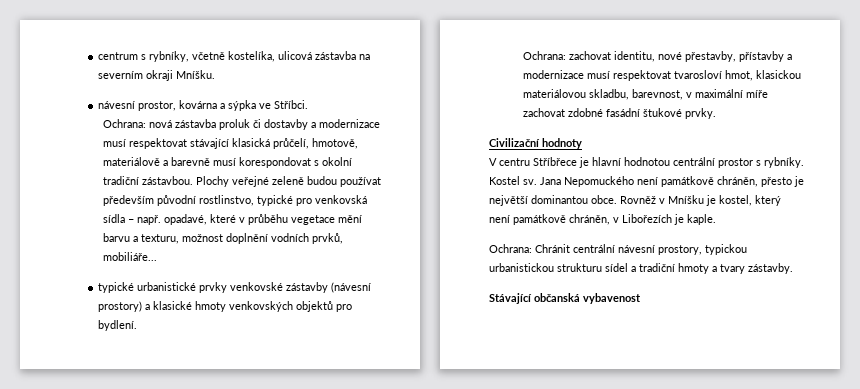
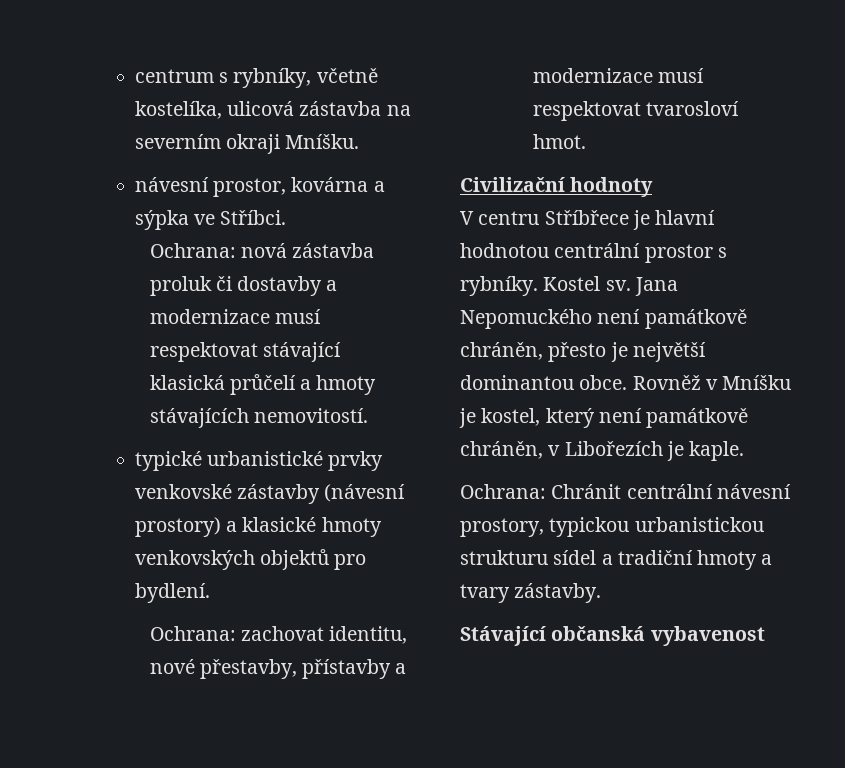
[272,138,358,149] [102,157,352,168] [102,176,381,187] [102,195,367,206] [102,214,362,225] [102,233,343,244] [102,252,157,261] průčelí, hmotově, materiálově a barevně musí korespondovat s okolní tradiční zástavbou. Plochy veřejné zeleně budou používat především původní rostlinstvo, typické pro venkovská sídla – např. opadavé, které v průběhu vegetace mění barvu a texturu, možnost doplnění vodních prvků, mobiliáře... -> [229,374,377,395] [149,408,368,428] průčelí a hmoty stávajících nemovitostí.
[724,70,801,81] [522,89,768,100] [522,108,716,119] hmot, klasickou materiálovou skladbu, barevnost, v maximální míře zachovat zdobné fasádní štukové prvky. -> [532,134,586,149] hmot.

